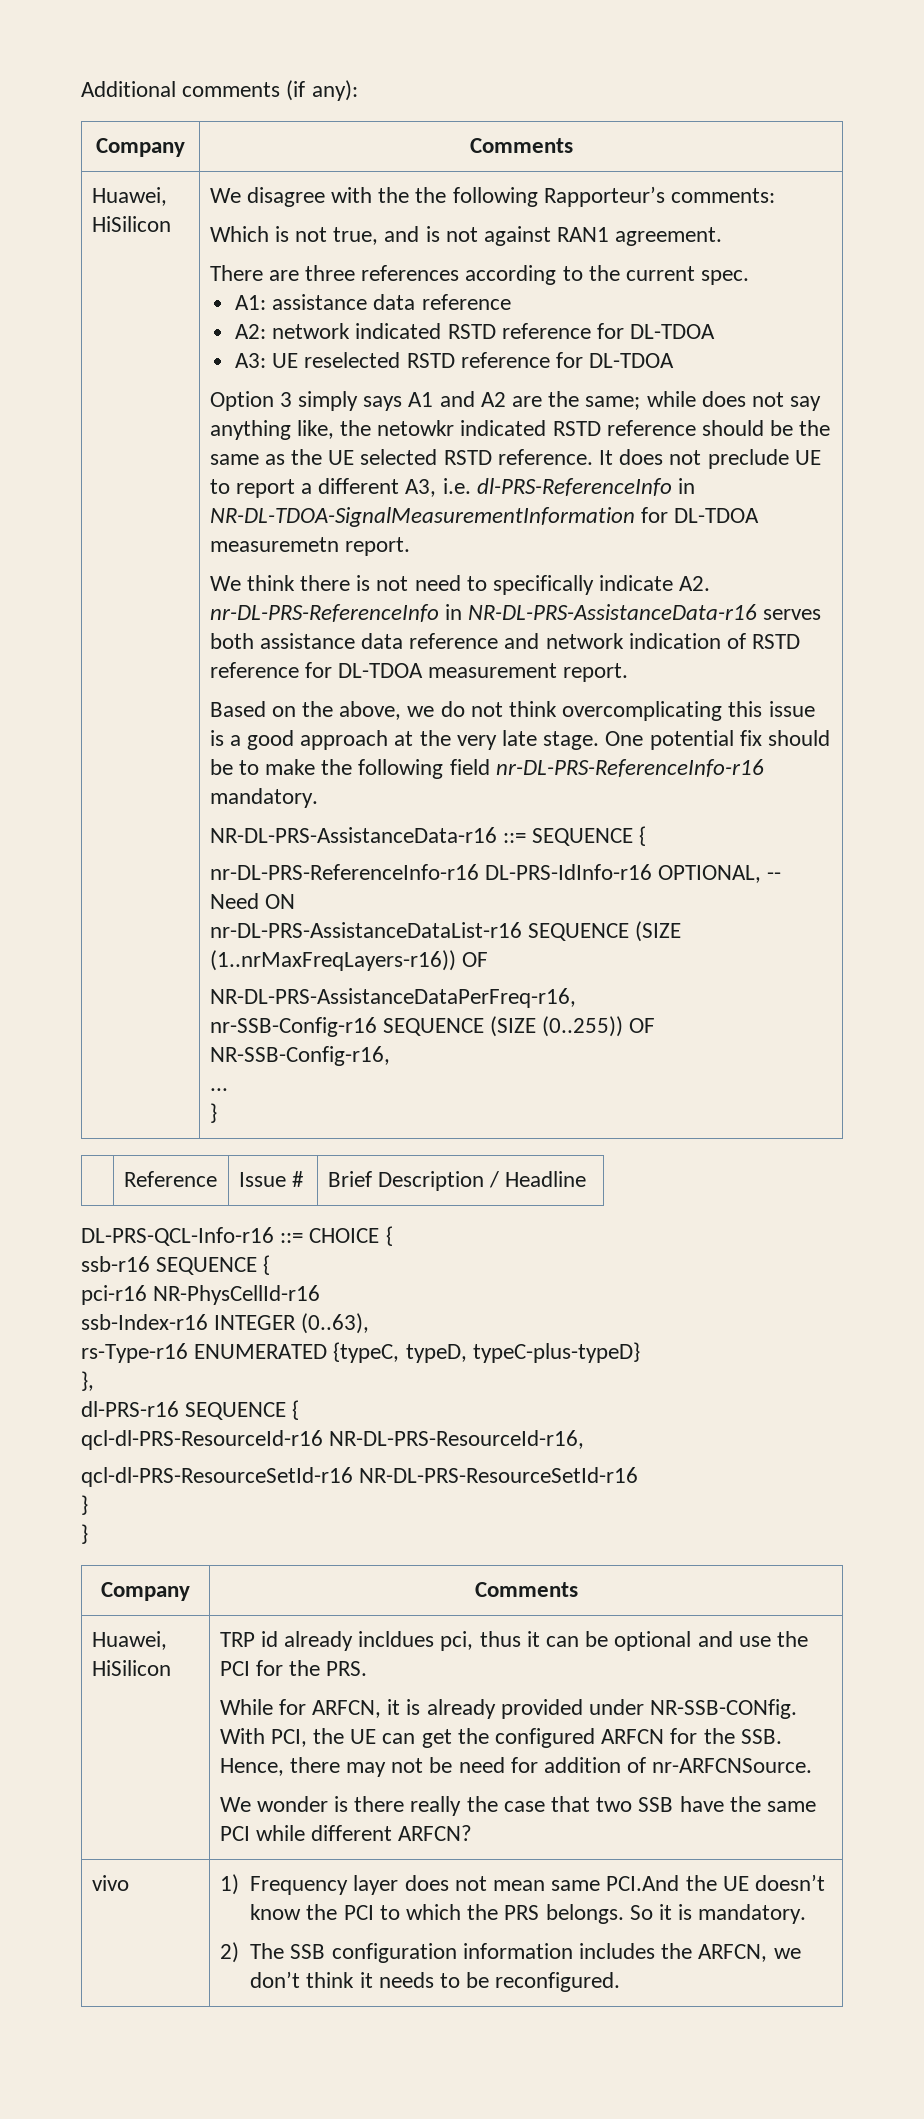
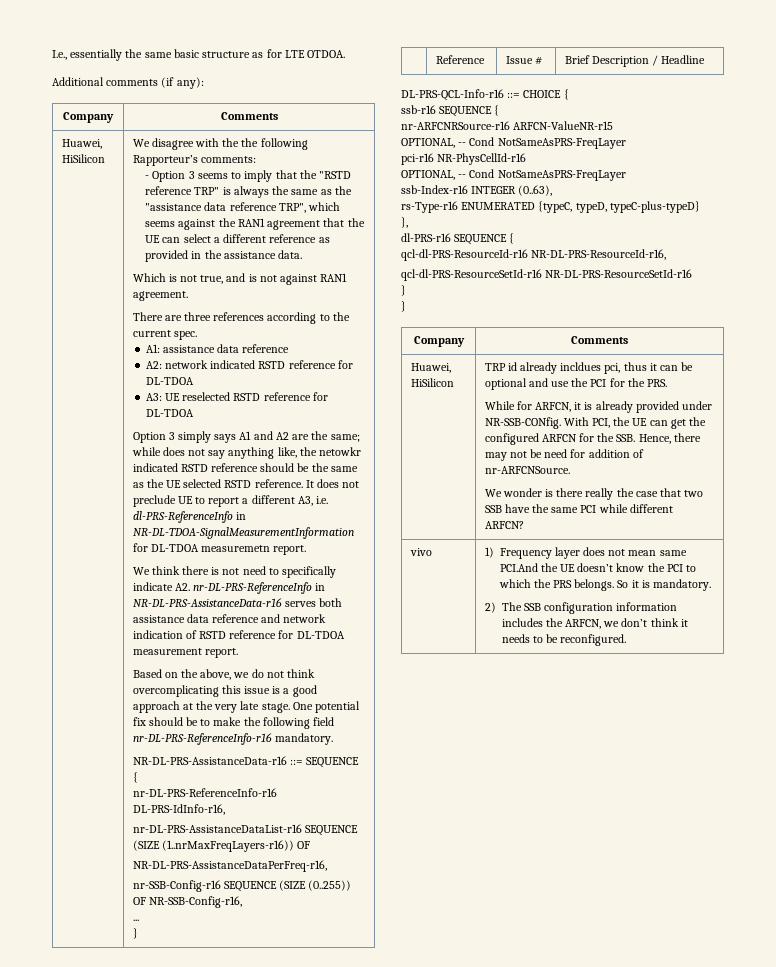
(81, 89) none -> [52,49,346,61] I.e., essentially the same basic structure as for LTE OTDOA. //
(776, 195) none -> [145,170,352,182] [145,186,352,198] [145,202,341,213] [145,218,365,230] [145,234,330,243] [145,250,303,262] // - Option 3 seems to imply that the "RSTD reference TRP" is always the same as the "assistance data reference TRP", which seems against the RAN1 agreement that the UE can select a different reference as provided in the assistance data.
[484,864,782,883] [209,893,295,909] DL-PRS-IdInfo-r16 OPTIONAL, -- Need ON -> [132,804,225,815] DL-PRS-IdInfo-r16,
[81,1285,321,1305] pci-r16 NR-PhysCellId-r16 -> [401,121,614,130] [401,137,626,149] [401,153,527,165] [401,169,626,181] nr-ARFCNRSource-r16 ARFCN-ValueNR-r15 // OPTIONAL, -- Cond NotSameAsPRS-FreqLayer // pci-r16 NR-PhysCellId-r16 // OPTIONAL, -- Cond NotSameAsPRS-FreqLayer

